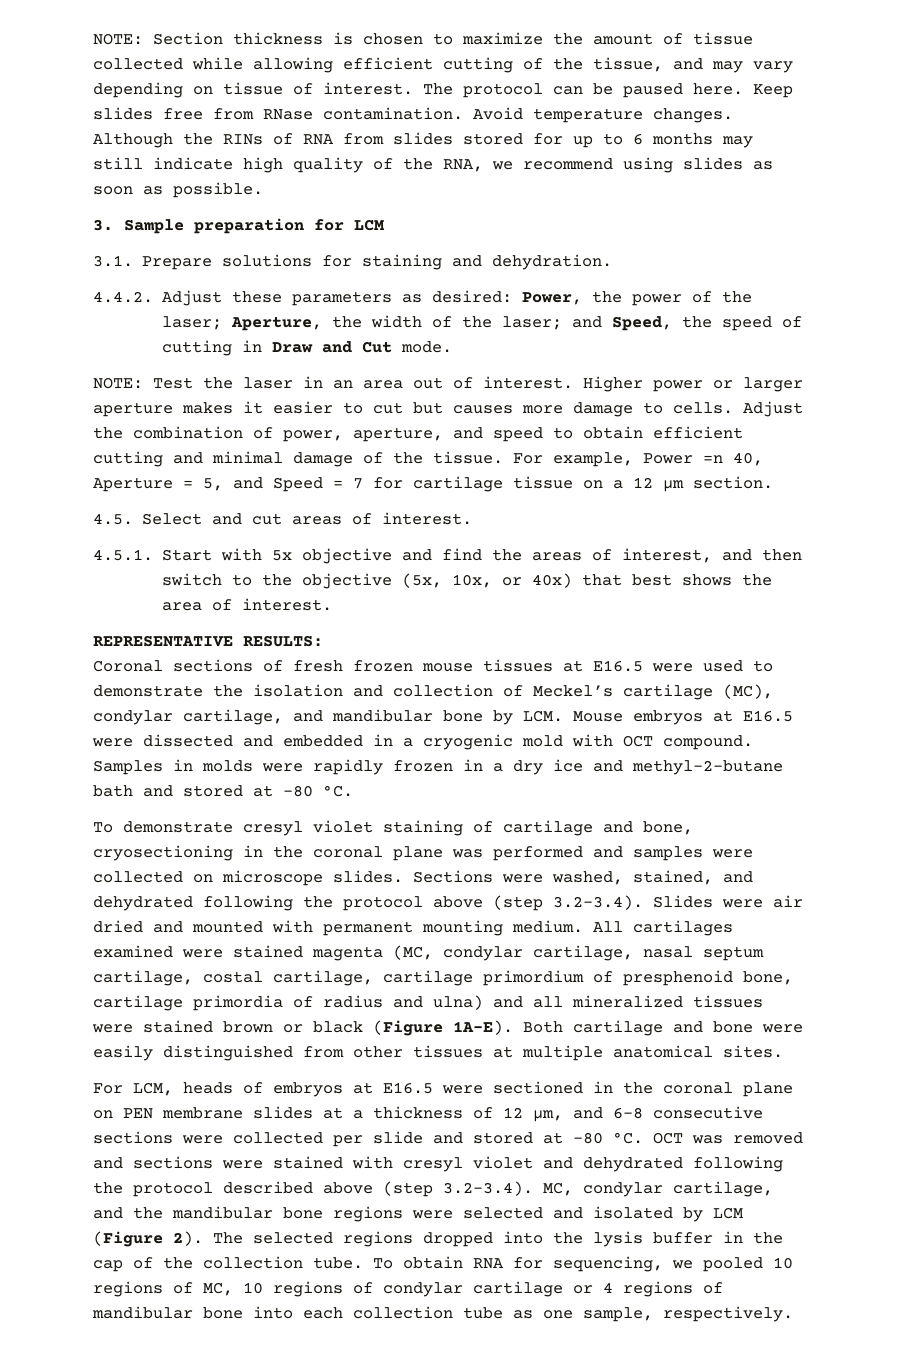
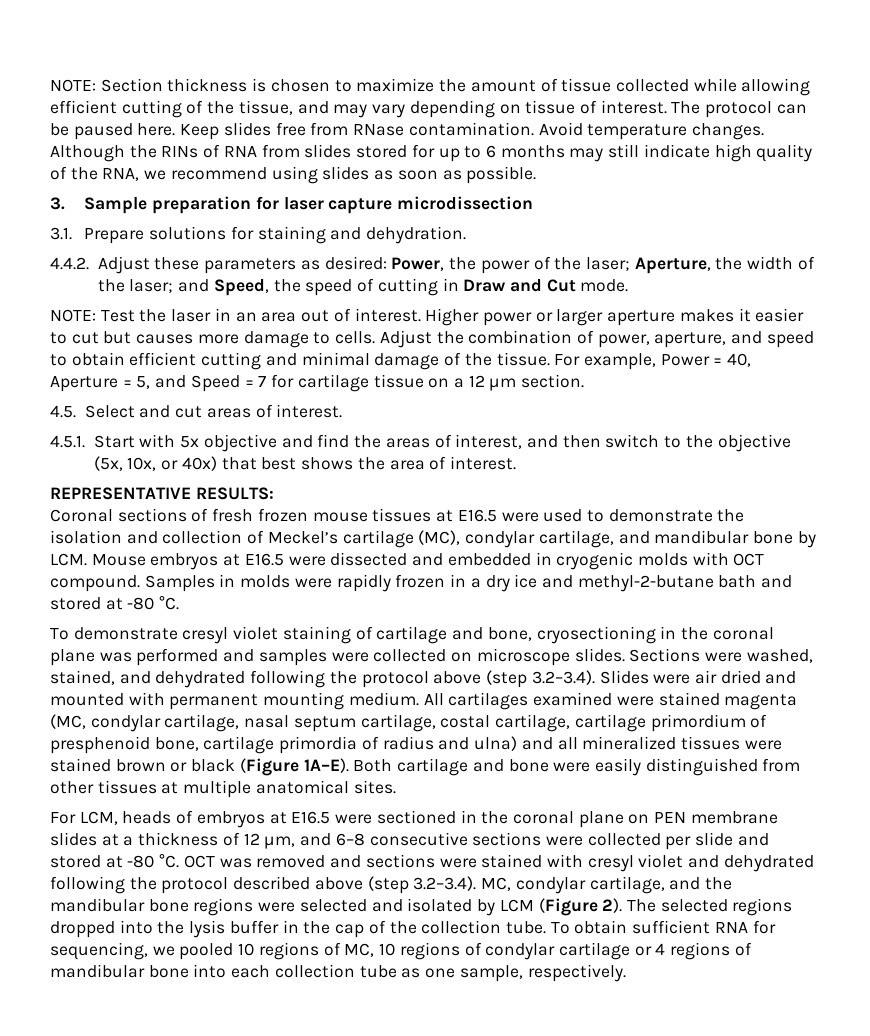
[354,219,386,231] LCM -> [283,196,534,214] laser capture microdissection
[703,455,723,463] =n -> [713,358,723,365] =
[403,734,563,750] a cryogenic mold -> [556,552,688,570] cryogenic molds
(463, 1262) none -> [632,920,711,934] sufficient

